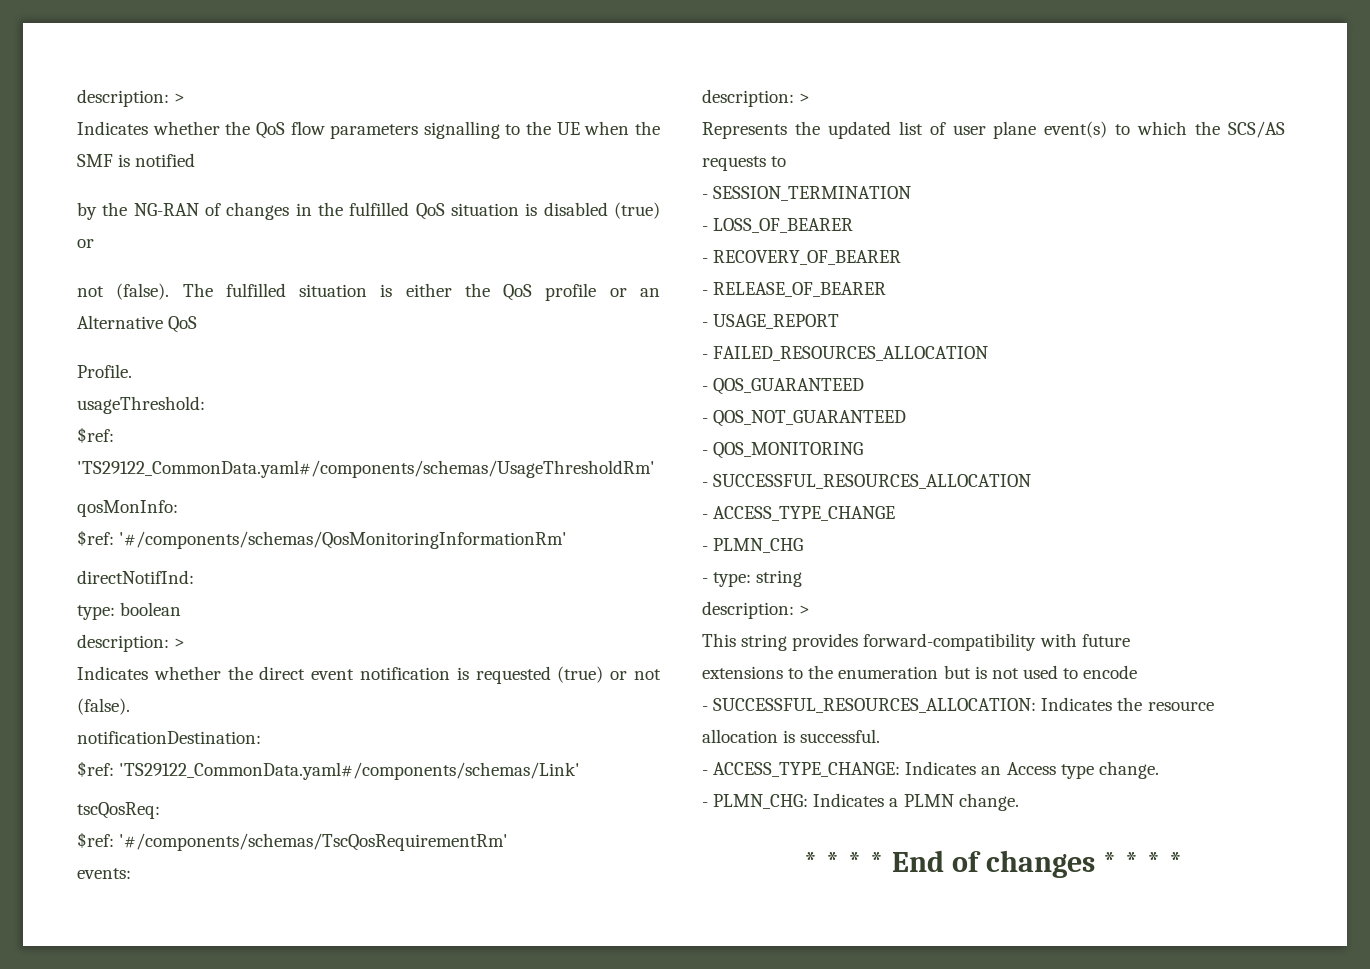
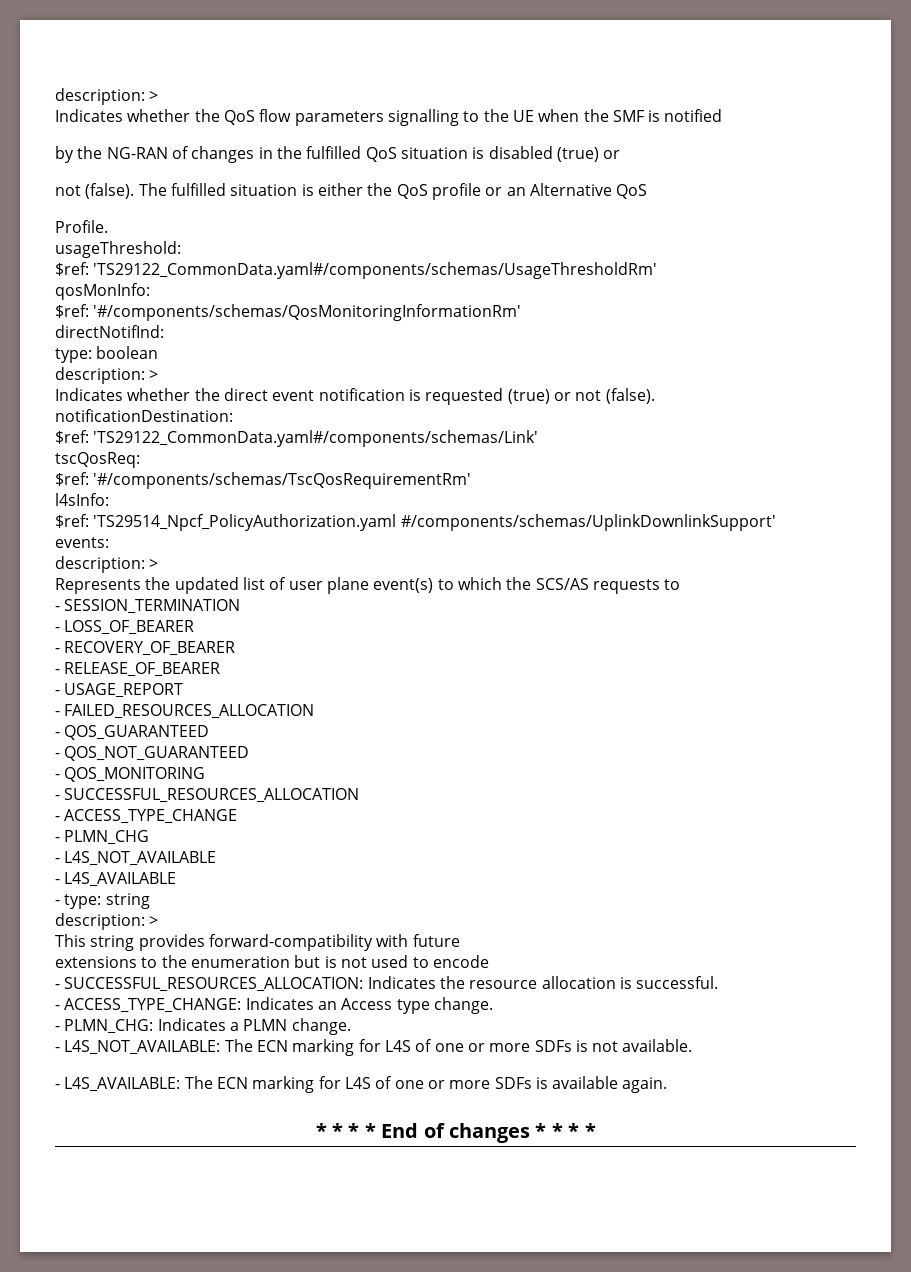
(509, 842) none -> [55,493,109,506] [55,514,776,531] // l4sInfo: // $ref: 'TS29514_Npcf_PolicyAuthorization.yaml #/components/schemas/UplinkDownlinkSupport'
(804, 545) none -> [55,851,217,866] [55,872,177,887] // - L4S_NOT_AVAILABLE // - L4S_AVAILABLE
(1019, 802) none -> [55,1039,693,1056] [55,1076,668,1093] // - L4S_NOT_AVAILABLE: The ECN marking for L4S of one or more SDFs is not available. // - L4S_AVAILABLE: The ECN marking for L4S of one or more SDFs is available again.

